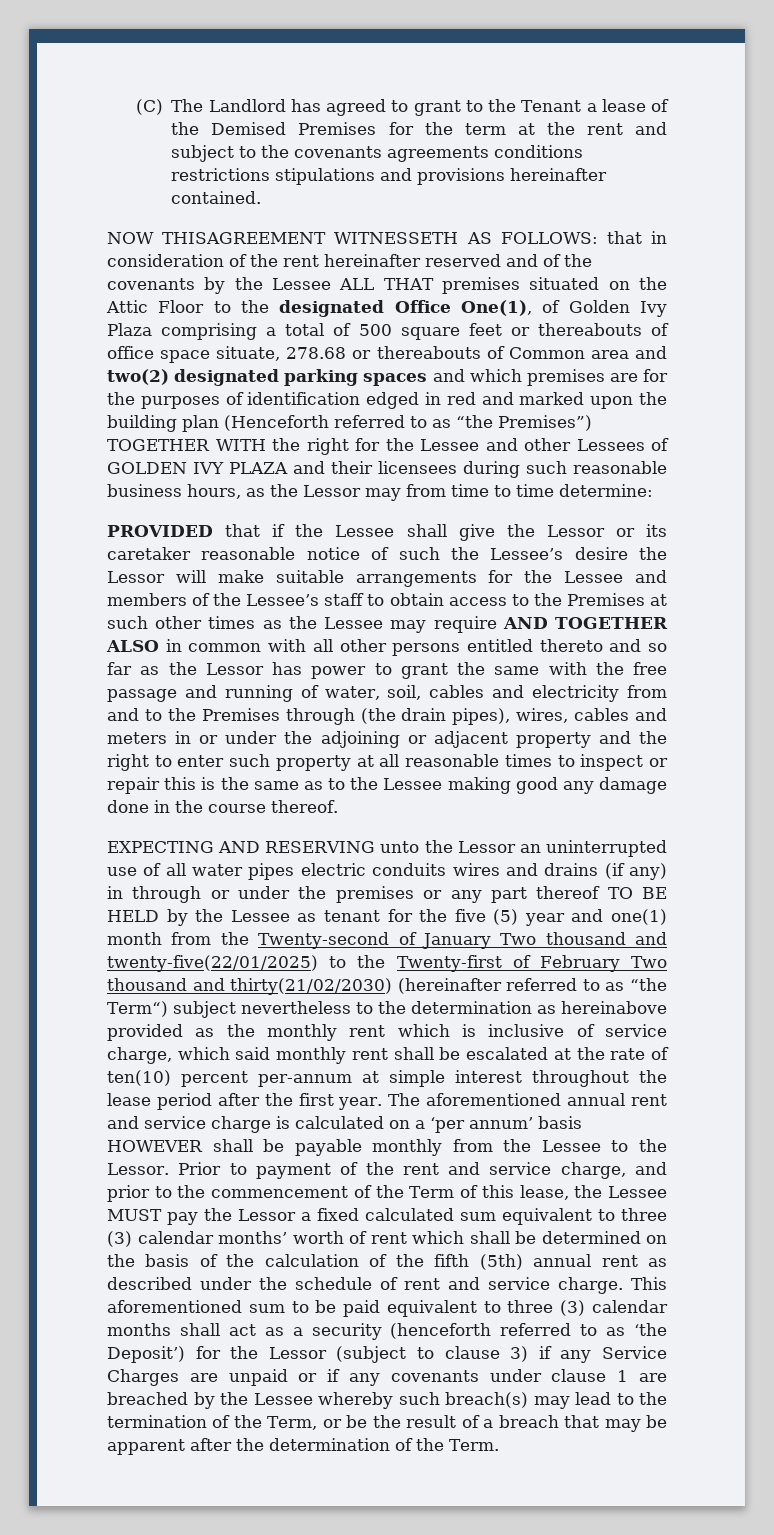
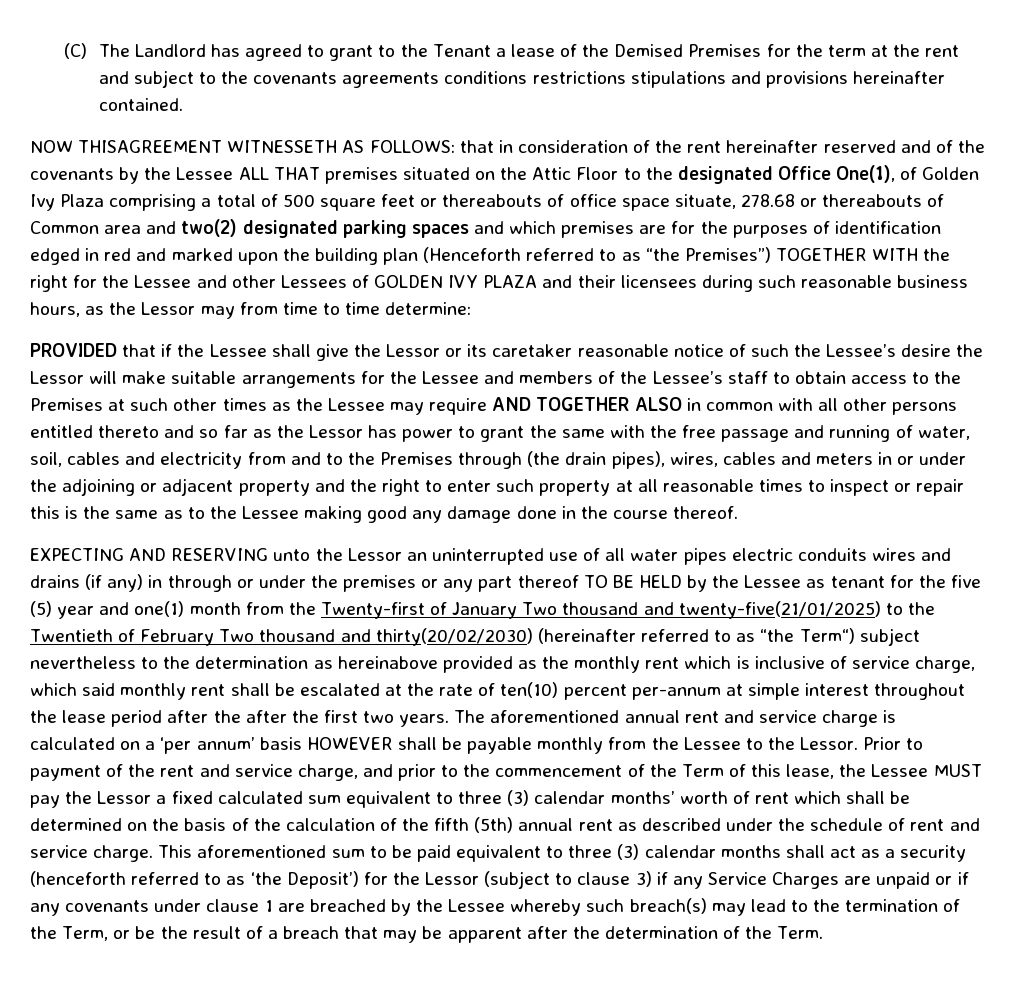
[258,932,390,949] Twenty-second -> [320,602,425,619] Twenty-first
[107,955,502,972] twenty-five(22/01/2025) to the Twenty-first -> [678,601,935,619] [30,629,113,642] twenty-five(21/01/2025) to the Twentieth
[230,978,393,995] thirty(21/02/2030) -> [375,628,533,646] thirty(20/02/2030)
[298,1093,383,1110] first year. -> [245,710,450,727] after the first two years.

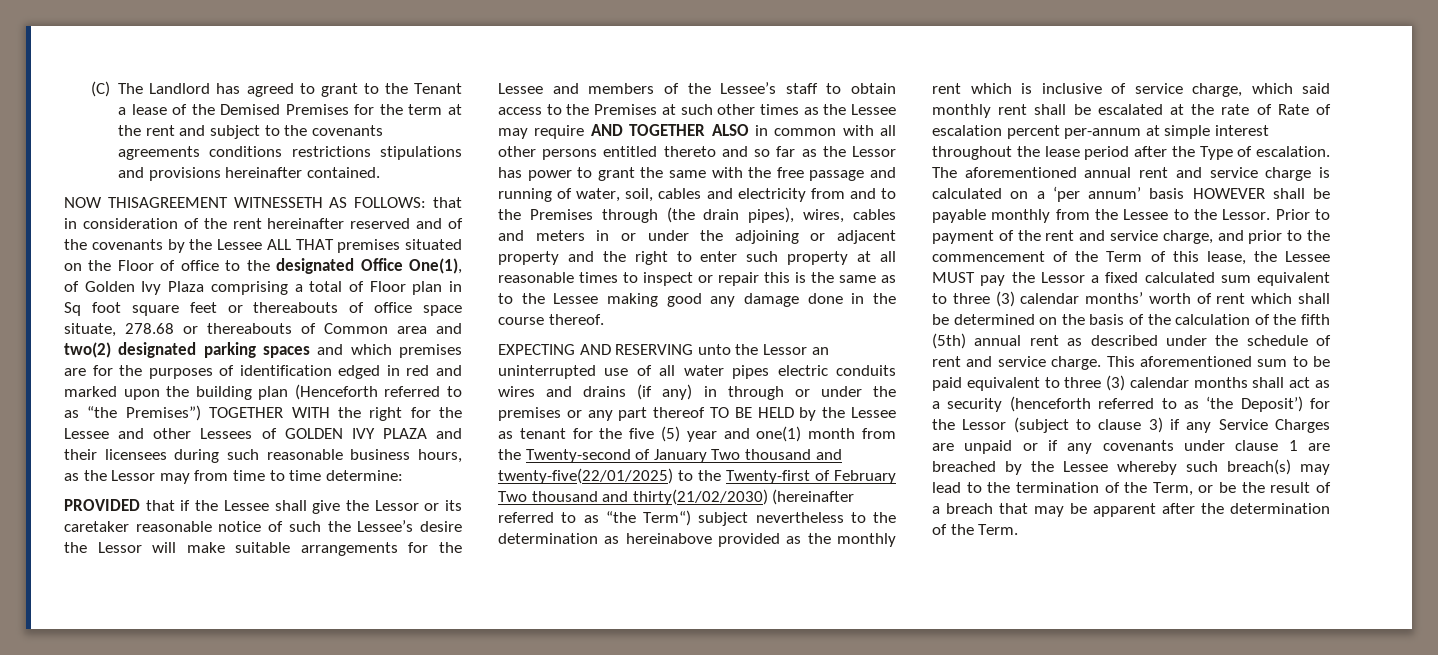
[532,167,619,180] Attic Floor -> [117,260,219,271] Floor of office
[282,194,315,207] 500 -> [369,281,462,295] [64,302,121,316] Floor plan in Sq foot
[320,602,425,619] Twenty-first -> [525,449,631,463] Twenty-second
[678,601,935,619] [30,629,113,642] twenty-five(21/01/2025) to the Twentieth -> [498,468,810,484] twenty-five(22/01/2025) to the Twenty-first
[375,628,533,646] thirty(20/02/2030) -> [632,489,768,505] thirty(21/02/2030)
[500,682,559,698] ten(10) -> [1277,104,1331,115] [932,125,1002,136] Rate of escalation
[245,710,450,727] after the first two years. -> [1199,146,1330,160] Type of escalation.

